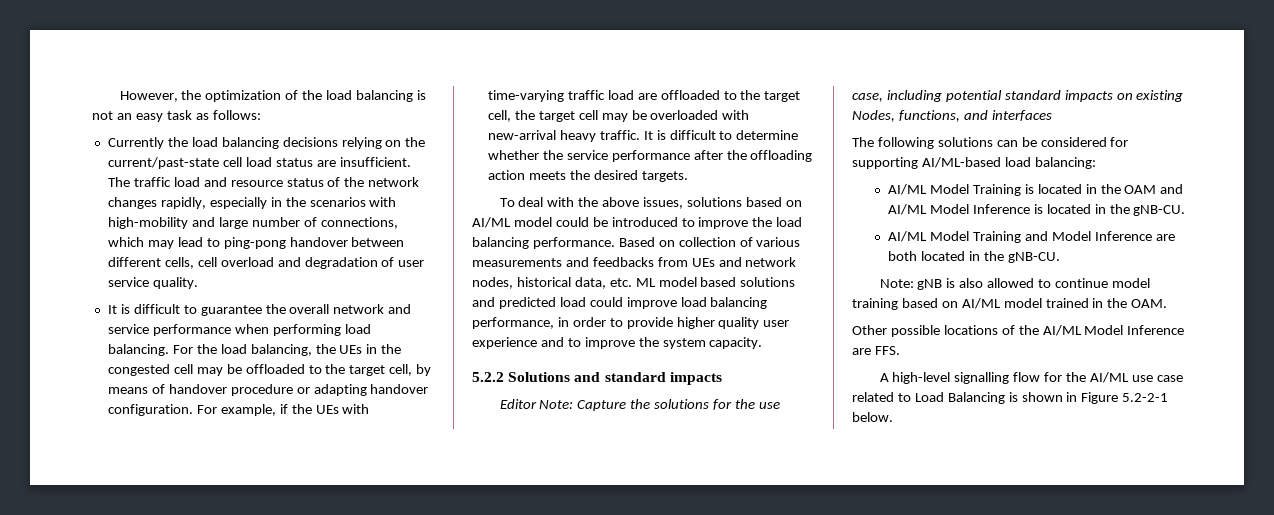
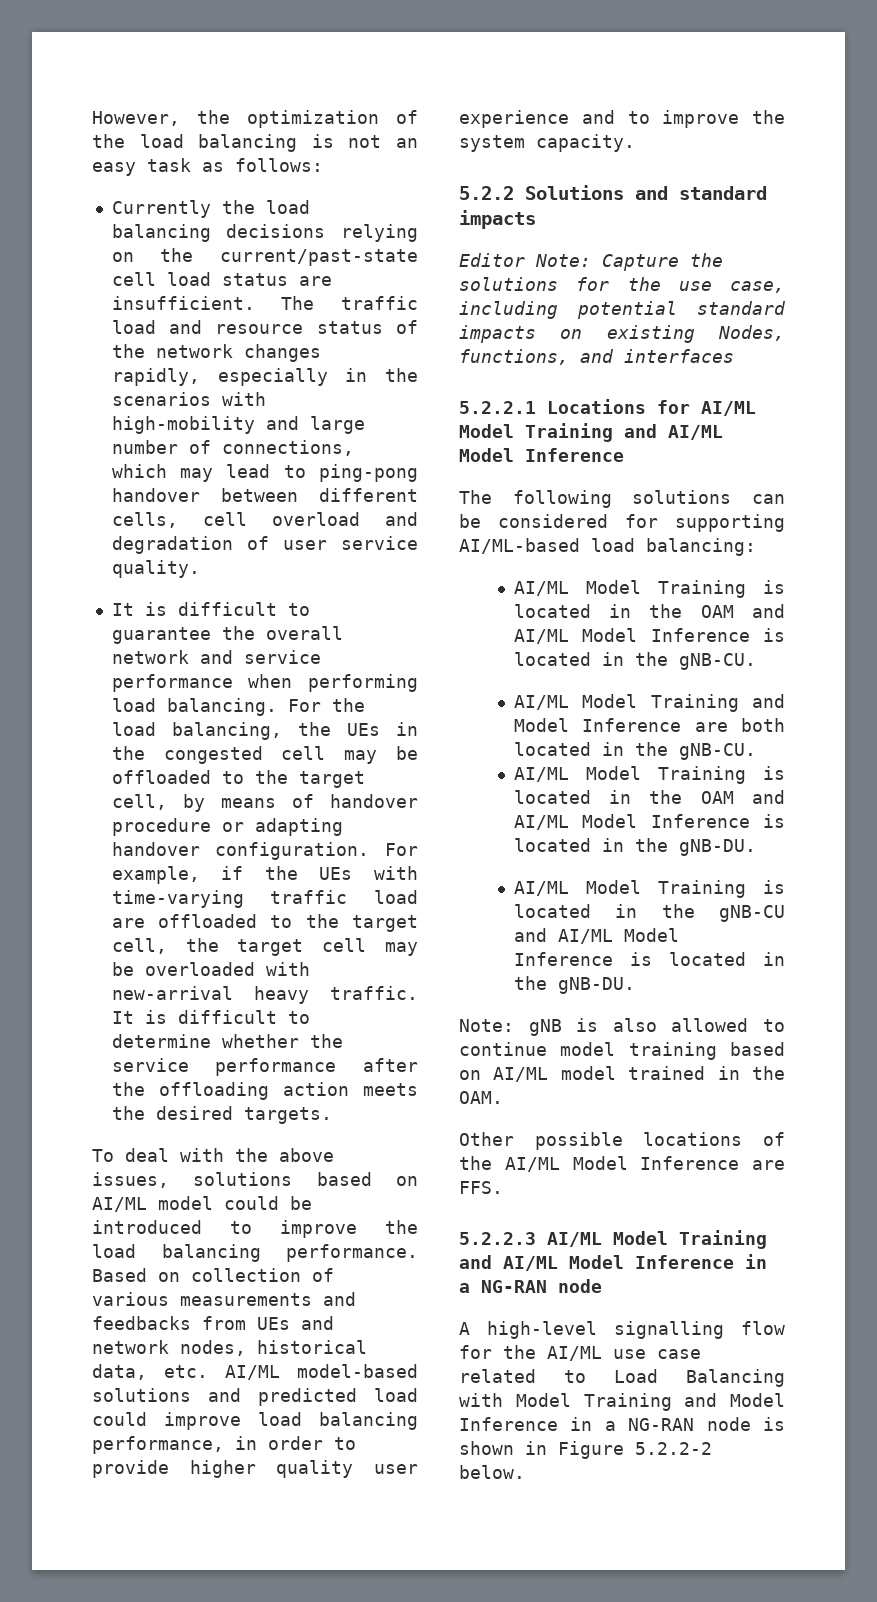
[635,277,737,287] ML model based -> [225,1364,418,1380] AI/ML model-based
(1052, 115) none -> [459,399,756,416] [459,423,723,442] [459,448,624,462] // 5.2.2.1 Locations for AI/ML Model Training and AI/ML Model Inference
(1060, 257) none -> [513,766,785,784] [513,790,785,804] [513,814,785,830] [513,838,756,856] [513,880,785,898] [513,904,785,922] [513,928,679,944] [513,952,785,966] [513,976,635,994] // AI/ML Model Training is located in the OAM and AI/ML Model Inference is located in the gNB-DU. // AI/ML Model Training is located in the gNB-CU and AI/ML Model Inference is located in the gNB-DU.
(900, 350) none -> [459,1230,767,1249] [459,1254,767,1271] [459,1279,602,1293] // 5.2.2.3 AI/ML Model Training and AI/ML Model Inference in a NG-RAN node
(1005, 398) none -> [459,1393,785,1411] [459,1417,751,1431] with Model Training and Model Inference in a NG-RAN node
[1122,393,1169,402] 5.2-2-1 -> [635,1442,712,1455] 5.2.2-2

